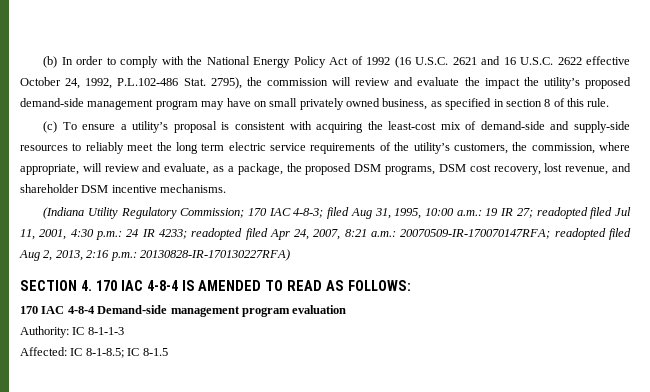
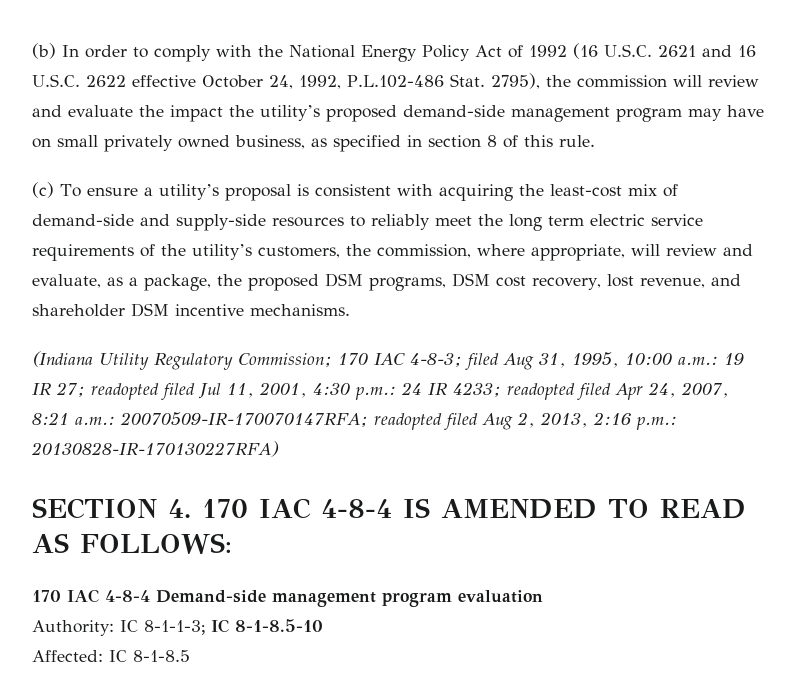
[87,327,124,335] 8-1-1-3 -> [144,619,323,635] 8-1-1-3; IC 8-1-8.5-10
[85,348,168,358] 8-1-8.5; IC 8-1.5 -> [133,650,190,662] 8-1-8.5

